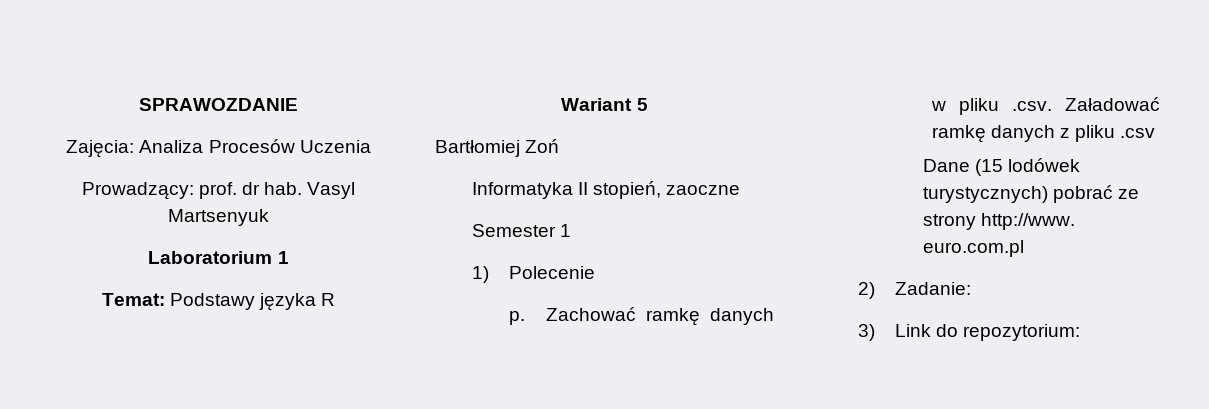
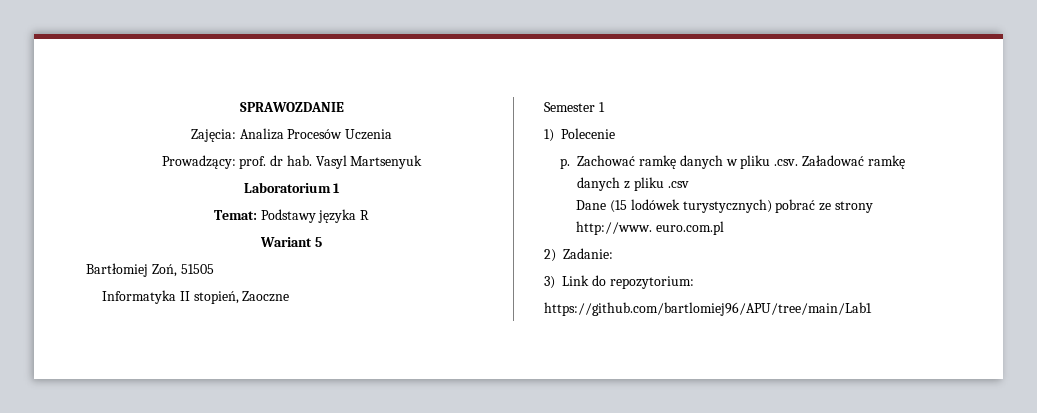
[525,139,560,153] Zoń -> [151,264,214,277] Zoń, 51505
[666,185,741,195] zaoczne -> [242,291,290,302] Zaoczne
(1081, 332) none -> [544,302,873,316] // https://github.com/bartlomiej96/APU/tree/main/Lab1

